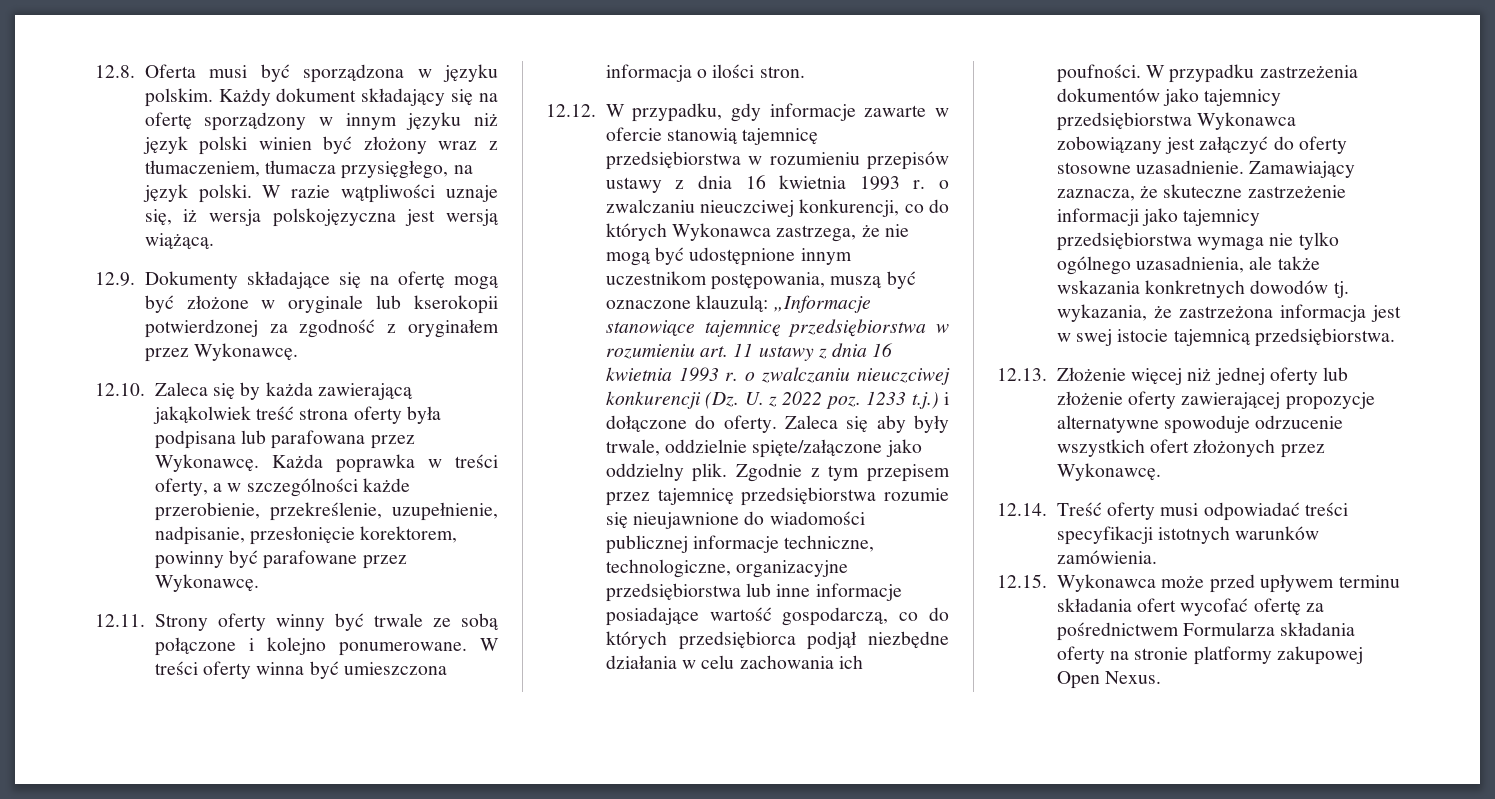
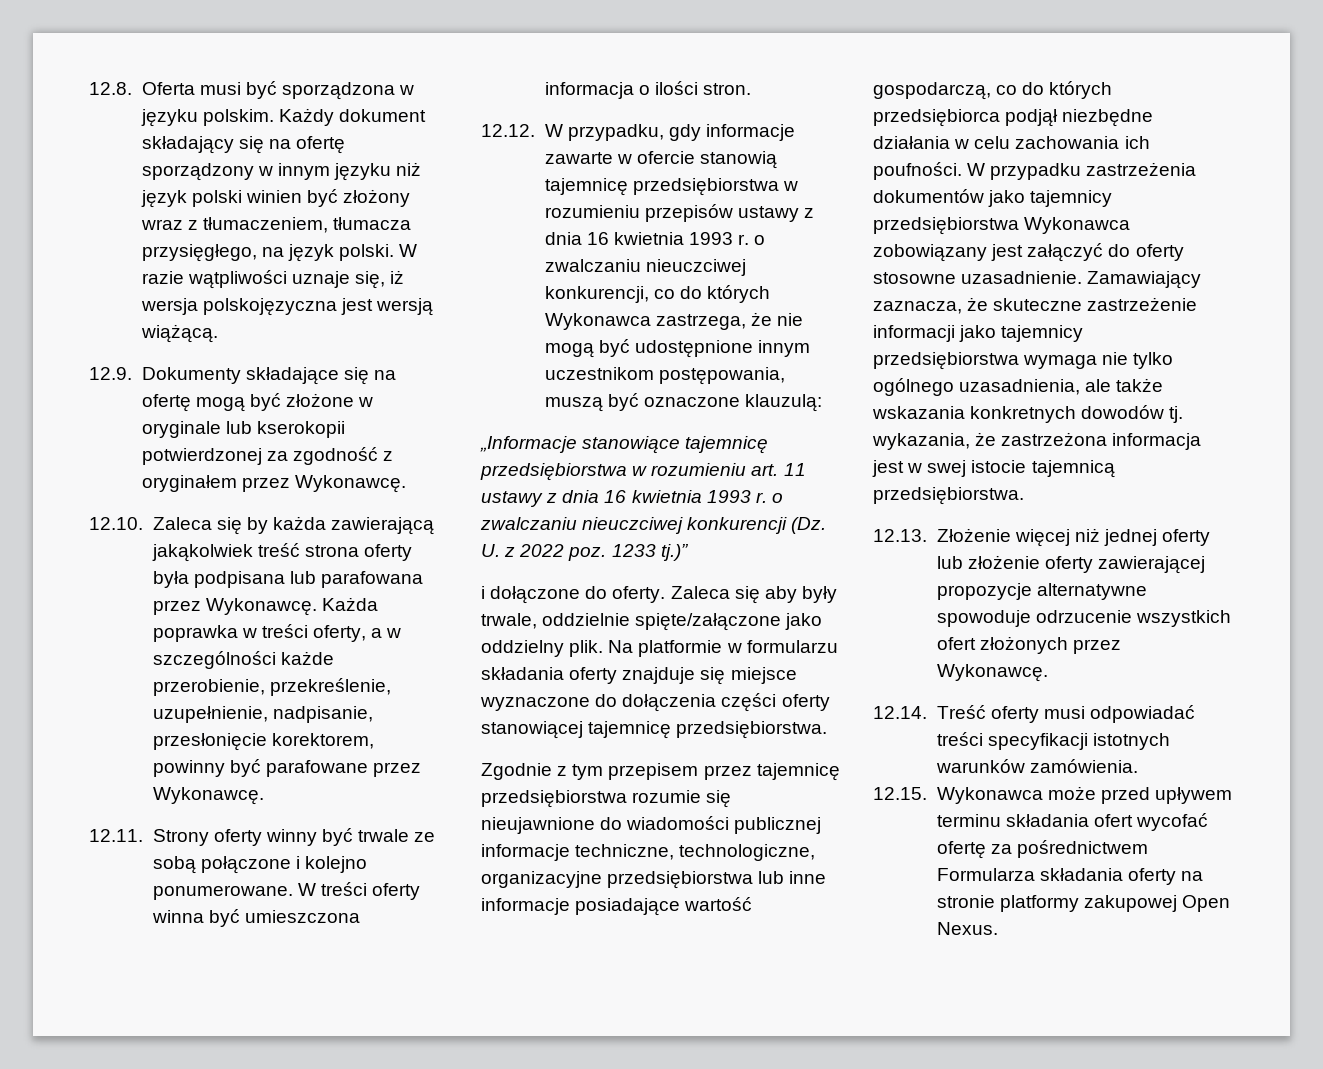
(769, 303) none -> (822, 403) //
[911,392,939,409] t.j.) -> [660,544,689,561] tj.)” //
(728, 472) none -> [608,640,838,657] [481,667,797,685] [480,693,830,712] [481,721,828,739] Na platformie w formularzu składania oferty znajduje się miejsce wyznaczone do dołączenia części oferty stanowiącej tajemnicę przedsiębiorstwa. //

